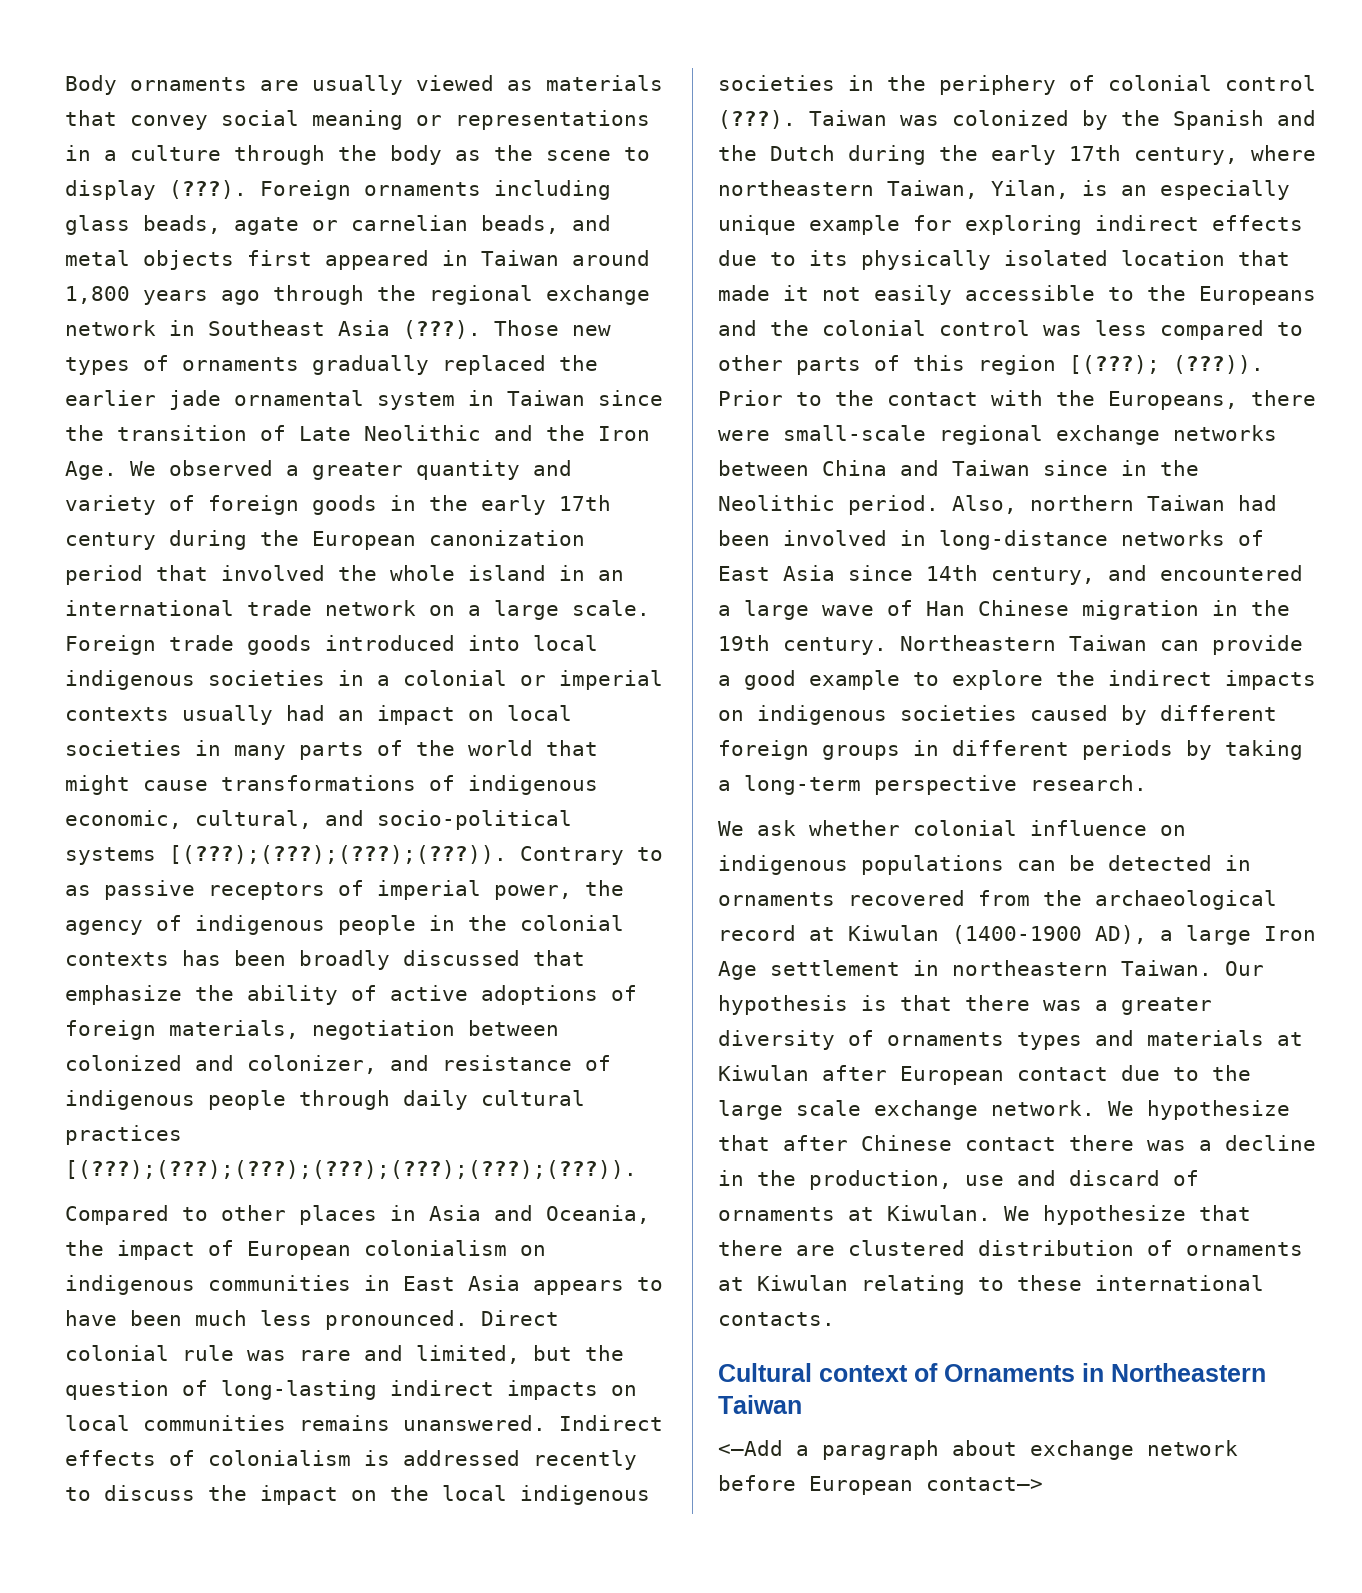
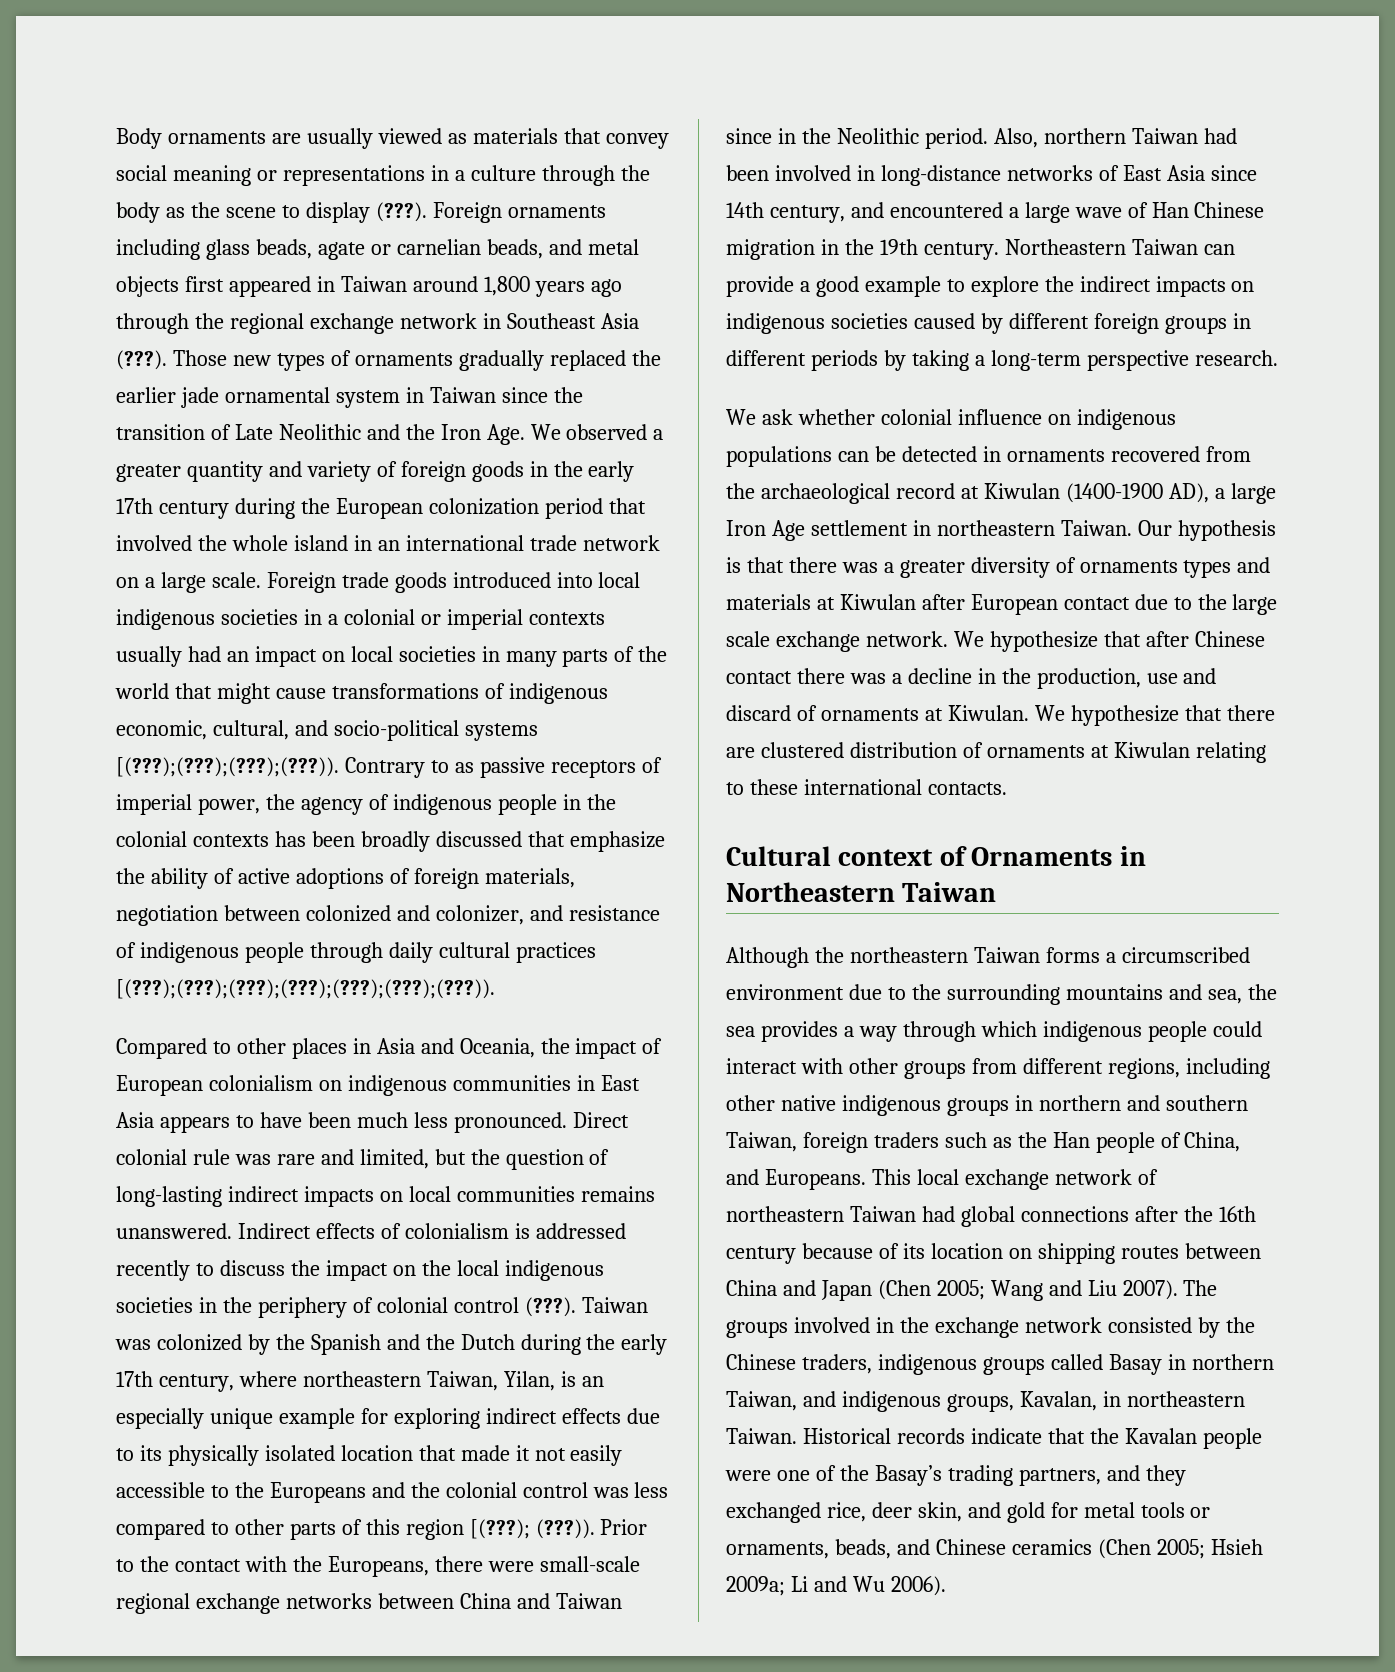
[429,530,585,546] canonization -> [428,498,539,515] colonization
[718,1440,1238,1460] [718,1475,1043,1495] <–Add a paragraph about exchange network before European contact–> -> [726,947,1250,968] [726,984,1277,1005] [726,1021,1262,1042] [726,1058,1270,1079] [726,1095,1248,1116] [726,1132,1241,1153] [726,1169,1158,1190] [726,1206,1256,1227] [726,1243,1261,1264] [726,1280,1218,1301] [726,1317,1255,1338] [726,1354,1274,1375] [726,1391,1245,1412] [726,1428,1262,1449] [725,1465,1186,1486] [726,1502,1211,1523] [726,1539,1263,1559] [726,1576,946,1596] Although the northeastern Taiwan forms a circumscribed environment due to the surrounding mountains and sea, the sea provides a way through which indigenous people could interact with other groups from different regions, including other native indigenous groups in northern and southern Taiwan, foreign traders such as the Han people of China, and Europeans. This local exchange network of northeastern Taiwan had global connections after the 16th century because of its location on shipping routes between China and Japan (Chen 2005; Wang and Liu 2007). The groups involved in the exchange network consisted by the Chinese traders, indigenous groups called Basay in northern Taiwan, and indigenous groups, Kavalan, in northeastern Taiwan. Historical records indicate that the Kavalan people were one of the Basay’s trading partners, and they exchanged rice, deer skin, and gold for metal tools or ornaments, beads, and Chinese ceramics (Chen 2005; Hsieh 2009a; Li and Wu 2006).

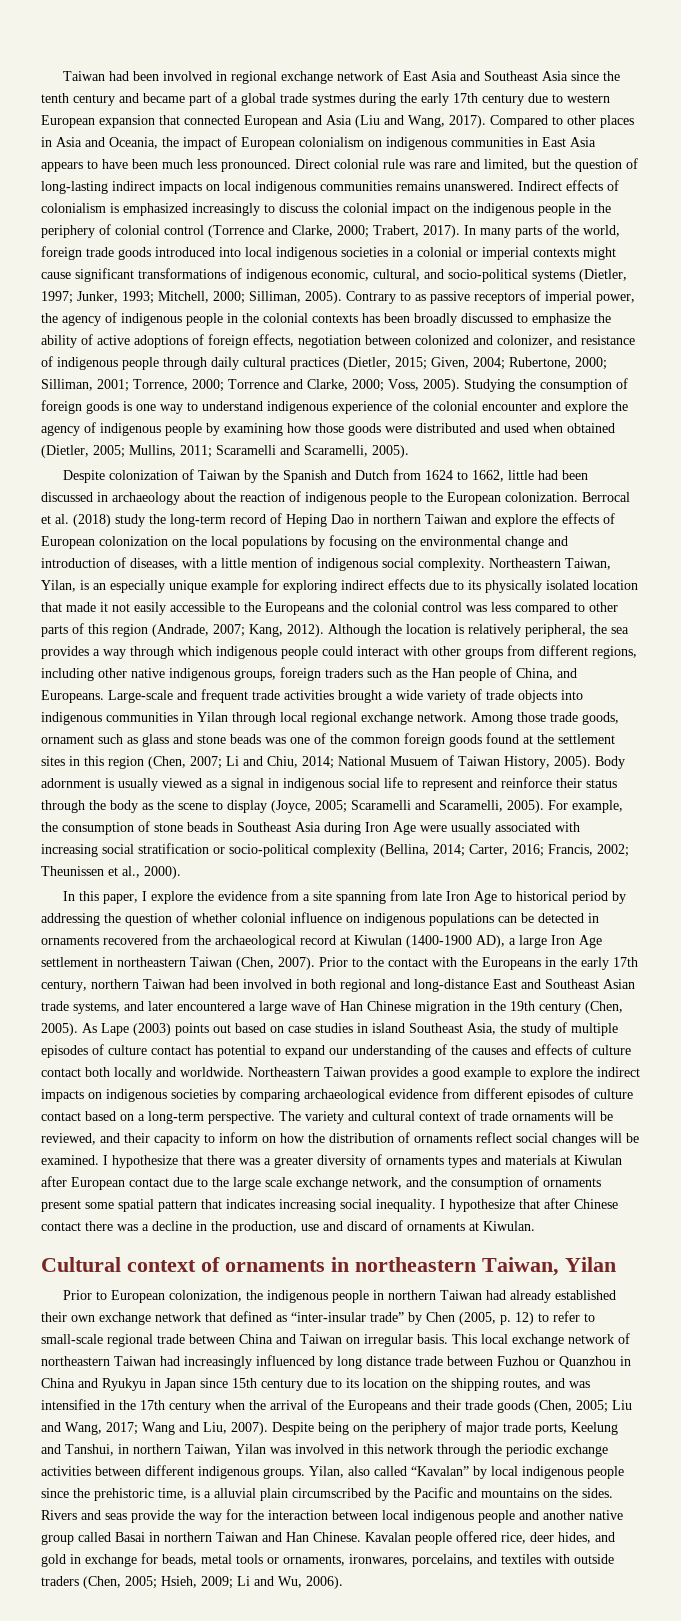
[116,128,669,149] [116,165,650,186] [116,202,606,223] [116,239,639,260] [116,276,622,297] [116,313,639,334] [116,350,661,371] [116,387,583,408] [116,424,664,445] [116,461,635,482] [116,498,646,519] [116,535,660,551] [116,572,641,593] [116,609,605,630] [116,646,668,667] [115,683,608,704] [116,720,538,741] [116,757,662,778] [116,794,616,815] [116,831,665,852] [116,868,575,889] [116,905,660,926] [116,942,596,963] [116,979,495,999] Body ornaments are usually viewed as materials that convey social meaning or representations in a culture through the body as the scene to display (???). Foreign ornaments including glass beads, agate or carnelian beads, and metal objects first appeared in Taiwan around 1,800 years ago through the regional exchange network in Southeast Asia (???). Those new types of ornaments gradually replaced the earlier jade ornamental system in Taiwan since the transition of Late Neolithic and the Iron Age. We observed a greater quantity and variety of foreign goods in the early 17th century during the European colonization period that involved the whole island in an international trade network on a large scale. Foreign trade goods introduced into local indigenous societies in a colonial or imperial contexts usually had an impact on local societies in many parts of the world that might cause transformations of indigenous economic, cultural, and socio-political systems [(???);(???);(???);(???)). Contrary to as passive receptors of imperial power, the agency of indigenous people in the colonial contexts has been broadly discussed that emphasize the ability of active adoptions of foreign materials, negotiation between colonized and colonizer, and resistance of indigenous people through daily cultural practices [(???);(???);(???);(???);(???);(???);(???)). // -> [62,70,620,84] [41,92,610,106] [41,115,486,128] Taiwan had been involved in regional exchange network of East Asia and Southeast Asia since the tenth century and became part of a global trade systmes during the early 17th century due to western European expansion that connected European and Asia (Liu and Wang, 2017).
(451, 1194) none -> [255,181,316,194] indigenous
[535,1223,626,1239] [116,1260,190,1281] addressed recently -> [123,203,260,216] emphasized increasingly
(320, 1268) none -> [343,203,388,213] colonial
[456,1260,604,1281] [116,1297,193,1313] local indigenous societies -> [473,203,575,216] indigenous people
[524,1297,648,1317] [115,1334,668,1355] [116,1371,421,1392] (???). Taiwan was colonized by the Spanish and the Dutch during the early 17th century, where northeastern -> [208,224,620,238] [41,246,616,260] [41,268,627,282] [41,290,635,304] [41,312,611,326] [41,334,635,348] [41,356,607,370] [41,378,628,392] [41,400,628,414] [41,422,615,436] [41,445,409,458] [62,469,588,483] [41,491,630,505] [41,513,615,527] [41,535,568,549] [41,557,561,571] (Torrence and Clarke, 2000; Trabert, 2017). In many parts of the world, foreign trade goods introduced into local indigenous societies in a colonial or imperial contexts might cause significant transformations of indigenous economic, cultural, and socio-political systems (Dietler, 1997; Junker, 1993; Mitchell, 2000; Silliman, 2005). Contrary to as passive receptors of imperial power, the agency of indigenous people in the colonial contexts has been broadly discussed to emphasize the ability of active adoptions of foreign effects, negotiation between colonized and colonizer, and resistance of indigenous people through daily cultural practices (Dietler, 2015; Given, 2004; Rubertone, 2000; Silliman, 2001; Torrence, 2000; Torrence and Clarke, 2000; Voss, 2005). Studying the consumption of foreign goods is one way to understand indigenous experience of the colonial encounter and explore the agency of indigenous people by examining how those goods were distributed and used when obtained (Dietler, 2005; Mullins, 2011; Scaramelli and Scaramelli, 2005). // Despite colonization of Taiwan by the Spanish and Dutch from 1624 to 1662, little had been discussed in archaeology about the reaction of indigenous people to the European colonization. Berrocal et al. (2018) study the long-term record of Heping Dao in northern Taiwan and explore the effects of European colonization on the local populations by focusing on the environmental change and introduction of diseases, with a little mention of indigenous social complexity. Northeastern
[469,1519,648,1539] [116,1556,640,1577] [116,1593,622,1614] [726,128,1237,149] [726,165,1257,186] [726,202,1265,223] [726,239,1235,260] [726,276,1255,297] [726,313,1251,334] [726,350,1278,371] [726,409,793,425] [(???); (???)). Prior to the contact with the Europeans, there were small-scale regional exchange networks between China and Taiwan since in the Neolithic period. Also, northern Taiwan had been involved in long-distance networks of East Asia since 14th century, and encountered a large wave of Han Chinese migration in the 19th century. Northeastern Taiwan can provide a good example to explore the indirect impacts on indigenous societies caused by different foreign groups in different periods by taking a long-term perspective research. // We ask -> [152,624,629,637] [41,645,637,659] [41,667,577,681] [41,689,583,703] [41,712,619,725] [41,733,615,747] [41,755,625,769] [41,777,617,791] [41,800,623,813] [41,821,580,835] [41,843,629,857] [41,866,181,879] [62,890,626,904] [41,912,188,926] (Andrade, 2007; Kang, 2012). Although the location is relatively peripheral, the sea provides a way through which indigenous people could interact with other groups from different regions, including other native indigenous groups, foreign traders such as the Han people of China, and Europeans. Large-scale and frequent trade activities brought a wide variety of trade objects into indigenous communities in Yilan through local regional exchange network. Among those trade goods, ornament such as glass and stone beads was one of the common foreign goods found at the settlement sites in this region (Chen, 2007; Li and Chiu, 2014; National Musuem of Taiwan History, 2005). Body adornment is usually viewed as a signal in indigenous social life to represent and reinforce their status through the body as the scene to display (Joyce, 2005; Scaramelli and Scaramelli, 2005). For example, the consumption of stone beads in Southeast Asia during Iron Age were usually associated with increasing social stratification or socio-political complexity (Bellina, 2014; Carter, 2016; Francis, 2002; Theunissen et al., 2000). // In this paper, I explore the evidence from a site spanning from late Iron Age to historical period by addressing the question of
[1060,520,1276,541] [726,557,741,573] Taiwan. Our hypothesis is -> [190,957,638,970] [41,979,635,992] [41,1000,623,1014] [41,1022,618,1036] [41,1044,631,1058] [41,1067,640,1080] [41,1088,633,1102] [41,1110,613,1124] [41,1132,639,1146] [41,1155,178,1168] Taiwan (Chen, 2007). Prior to the contact with the Europeans in the early 17th century, northern Taiwan had been involved in both regional and long-distance East and Southeast Asian trade systems, and later encountered a large wave of Han Chinese migration in the 19th century (Chen, 2005). As Lape (2003) points out based on case studies in island Southeast Asia, the study of multiple episodes of culture contact has potential to expand our understanding of the causes and effects of culture contact both locally and worldwide. Northeastern Taiwan provides a good example to explore the indirect impacts on indigenous societies by comparing archaeological evidence from different episodes of culture contact based on a long-term perspective. The variety and cultural context of trade ornaments will be reviewed, and their capacity to inform on how the distribution of ornaments reflect social changes will be examined. I hypothesize
[865,631,984,647] network. We -> [352,1176,601,1190] [41,1199,445,1212] network, and the consumption of ornaments present some spatial pattern that indicates increasing social inequality. I
[1034,705,1275,726] [726,742,1266,763] [726,779,1007,795] [726,846,1146,866] [726,882,997,902] [726,947,1250,968] [726,984,1277,1005] [726,1021,1262,1042] [726,1058,1270,1079] [726,1095,1248,1116] [726,1132,1241,1153] [726,1169,866,1190] We hypothesize that there are clustered distribution of ornaments at Kiwulan relating to these international contacts. // Cultural context of Ornaments in Northeastern Taiwan // Although the northeastern Taiwan forms a circumscribed environment due to the surrounding mountains and sea, the sea provides a way through which indigenous people could interact with other groups from different regions, including other native indigenous groups in northern and southern Taiwan, foreign traders such as the Han people of China, and Europeans. -> [41,1257,616,1276] [62,1290,616,1303] [41,1311,595,1325] [41,1334,448,1347] // Cultural context of ornaments in northeastern Taiwan, Yilan // Prior to European colonization, the indigenous people in northern Taiwan had already established their own exchange network that defined as “inter-insular trade” by Chen (2005, p. 12) to refer to small-scale regional trade between China and Taiwan on irregular basis.
[960,1206,1256,1227] [726,1243,1261,1264] [726,1280,1218,1301] [726,1317,1255,1338] [726,1354,1274,1375] [726,1391,1245,1412] [726,1428,1262,1449] [725,1465,1186,1486] [726,1502,821,1523] global connections after the 16th century because of its location on shipping routes between China and Japan (Chen 2005; Wang and Liu 2007). The groups involved in the exchange network consisted by the Chinese traders, indigenous groups called Basay in northern Taiwan, and indigenous groups, Kavalan, in northeastern Taiwan. Historical records indicate that the Kavalan people were one of the Basay’s trading partners, and they exchanged -> [184,1355,631,1369] [41,1378,590,1391] [41,1399,632,1413] [41,1421,618,1435] [41,1444,608,1457] [41,1465,624,1479] [41,1487,613,1501] [41,1509,623,1523] [41,1531,497,1545] increasingly influenced by long distance trade between Fuzhou or Quanzhou in China and Ryukyu in Japan since 15th century due to its location on the shipping routes, and was intensified in the 17th century when the arrival of the Europeans and their trade goods (Chen, 2005; Liu and Wang, 2017; Wang and Liu, 2007). Despite being on the periphery of major trade ports, Keelung and Tanshui, in northern Taiwan, Yilan was involved in this network through the periodic exchange activities between different indigenous groups. Yilan, also called “Kavalan” by local indigenous people since the prehistoric time, is a alluvial plain circumscribed by the Pacific and mountains on the sides. Rivers and seas provide the way for the interaction between local indigenous people and another native group called Basai in northern Taiwan and Han Chinese. Kavalan people offered
[917,1502,962,1522] skin, -> [558,1532,591,1544] hides,
[1050,1502,1211,1518] [726,1539,1263,1559] [726,1576,885,1596] for metal tools or ornaments, beads, and Chinese ceramics (Chen 2005; Hsieh 2009a; Li and Wu -> [70,1553,614,1567] [41,1576,302,1589] in exchange for beads, metal tools or ornaments, ironwares, porcelains, and textiles with outside traders (Chen, 2005; Hsieh, 2009; Li and Wu,

